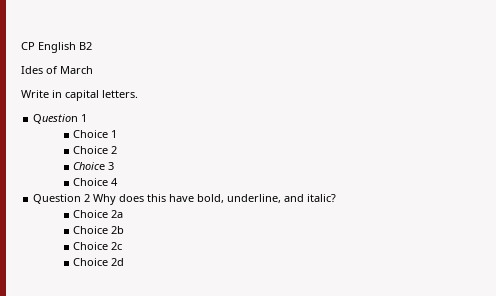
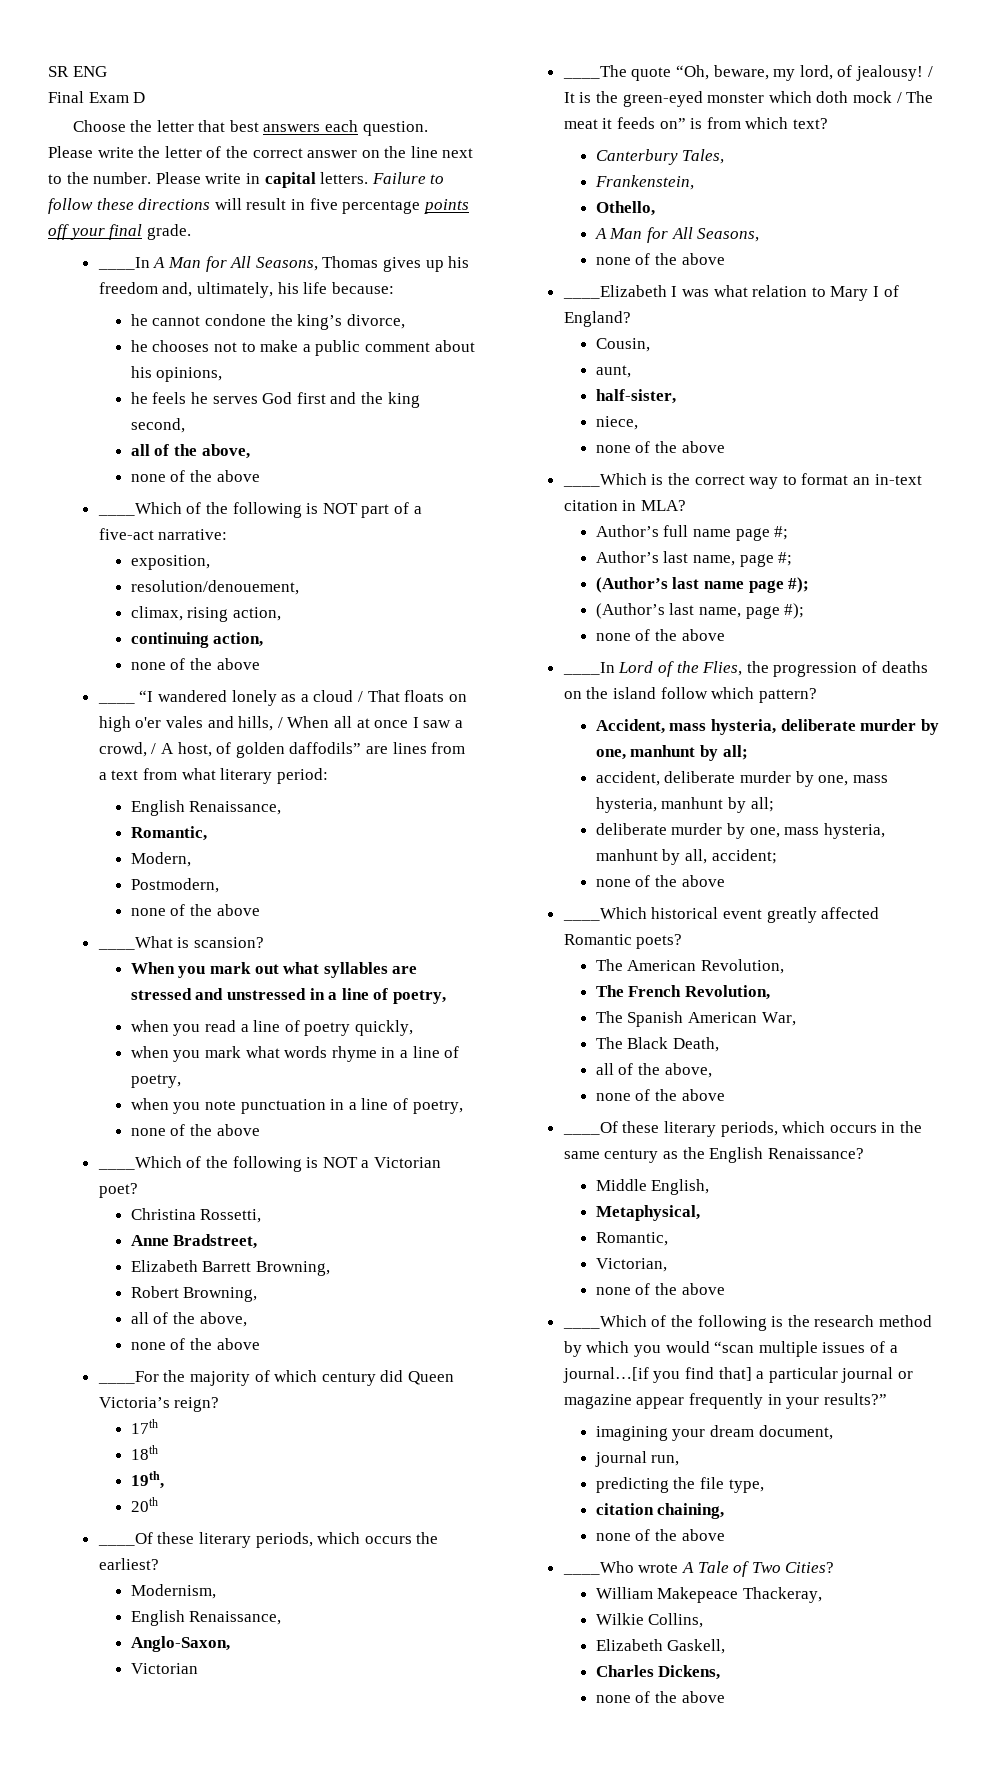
[21,42,92,53] [21,66,93,74] [21,90,138,101] [33,114,88,124] [73,130,118,138] [73,146,118,154] [73,162,115,170] [73,178,119,186] [33,194,337,205] [73,210,124,218] [73,226,125,234] [73,242,123,250] [73,258,125,266] CP English B2 // Ides of March // Write in capital letters. // Question 1 // Choice 1 // Choice 2 // Choice 3 // Choice 4 // Question 2 Why does this have bold, underline, and italic? // Choice 2a // Choice 2b // Choice 2c // Choice 2d -> [48,66,107,77] [48,91,146,103] [72,120,428,136] [48,146,474,158] [48,172,445,188] [48,198,469,214] [48,224,191,240] [97,256,470,272] [98,282,394,298] [130,314,405,330] [130,340,475,356] [130,366,223,382] [130,392,420,408] [130,418,185,433] [130,444,250,459] [130,470,260,482] [97,502,422,518] [98,528,228,540] [130,555,210,570] [130,580,299,595] [130,606,282,622] [130,632,264,648] [130,658,260,670] [97,702,135,704] [139,690,467,706] [98,716,463,732] [98,742,466,758] [98,768,328,784] [130,800,282,816] [130,826,207,841] [130,852,191,867] [130,878,219,893] [130,904,260,916] [97,936,264,950] [130,962,418,978] [130,988,447,1004] [130,1020,414,1036] [130,1046,460,1062] [130,1074,181,1088] [130,1098,463,1114] [130,1124,260,1136] [97,1156,441,1172] [98,1183,138,1198] [130,1208,262,1223] [130,1234,258,1249] [130,1260,331,1276] [130,1286,258,1302] [130,1312,247,1327] [130,1338,260,1350] [97,1370,454,1386] [98,1397,220,1412] [130,1419,158,1434] [130,1445,158,1460] [130,1471,164,1489] [130,1497,158,1512] [97,1532,439,1548] [98,1558,159,1570] [130,1584,216,1599] [130,1610,282,1626] [130,1636,230,1652] [130,1663,198,1674] [562,65,933,81] [563,91,934,107] [563,117,828,129] [595,149,725,165] [594,175,694,190] [595,201,655,216] [594,227,760,243] [595,253,725,265] [562,285,899,301] [563,311,631,327] [595,338,650,352] [595,365,631,378] [595,389,676,404] [595,416,638,430] [595,441,725,453] [562,473,922,489] [563,500,686,511] [595,525,789,541] [595,551,793,567] [595,577,810,593] [595,603,805,619] [595,629,725,641] [562,661,928,677] [563,687,817,703] [595,719,939,735] [595,745,748,761] [595,771,888,787] [595,797,774,813] [595,823,885,839] [595,849,777,865] [595,875,725,887] [562,907,880,923] [563,934,683,949] [595,959,785,974] [595,985,771,1000] [595,1011,796,1027] [595,1037,720,1052] [595,1063,712,1078] [595,1089,725,1101] [562,1121,922,1137] [563,1147,864,1163] [595,1179,710,1195] [595,1205,700,1221] [595,1232,668,1246] [595,1258,667,1272] [595,1283,725,1295] [562,1315,932,1331] [563,1341,898,1357] [562,1367,913,1383] [563,1393,887,1409] [595,1425,833,1441] [594,1451,680,1467] [595,1477,764,1493] [595,1503,725,1519] [595,1529,725,1541] [562,1561,835,1577] [595,1587,823,1603] [595,1613,704,1628] [595,1639,726,1654] [595,1665,721,1680] [595,1691,725,1703] SR ENG // Final Exam D // Choose the letter that best answers each question. Please write the letter of the correct answer on the line next to the number. Please write in capital letters. Failure to follow these directions will result in five percentage points off your final grade. // ____In A Man for All Seasons, Thomas gives up his freedom and, ultimately, his life because: // he cannot condone the king’s divorce, // he chooses not to make a public comment about his opinions, // he feels he serves God first and the king second, // all of the above, // none of the above // ____Which of the following is NOT part of a five-act narrative: // exposition, // resolution/denouement, // climax, rising action, // continuing action, // none of the above // ____ “I wandered lonely as a cloud / That floats on high o'er vales and hills, / When all at once I saw a crowd, / A host, of golden daffodils” are lines from a text from what literary period: // English Renaissance, // Romantic, // Modern, // Postmodern, // none of the above // ____What is scansion? // When you mark out what syllables are stressed and unstressed in a line of poetry, // when you read a line of poetry quickly, // when you mark what words rhyme in a line of poetry, // when you note punctuation in a line of poetry, // none of the above // ____Which of the following is NOT a Victorian poet? // Christina Rossetti, // Anne Bradstreet, // Elizabeth Barrett Browning, // Robert Browning, // all of the above, // none of the above // ____For the majority of which century did Queen Victoria’s reign? // 17th // 18th // 19th, // 20th // ____Of these literary periods, which occurs the earliest? // Modernism, // English Renaissance, // Anglo-Saxon, // Victorian // ____The quote “Oh, beware, my lord, of jealousy! / It is the green-eyed monster which doth mock / The meat it feeds on” is from which text? // Canterbury Tales, // Frankenstein, // Othello, // A Man for All Seasons, // none of the above // ____Elizabeth I was what relation to Mary I of England? // Cousin, // aunt, // half-sister, // niece, // none of the above // ____Which is the correct way to format an in-text citation in MLA? // Author’s full name page #; // Author’s last name, page #; // (Author’s last name page #); // (Author’s last name, page #); // none of the above // ____In Lord of the Flies, the progression of deaths on the island follow which pattern? // Accident, mass hysteria, deliberate murder by one, manhunt by all; // accident, deliberate murder by one, mass hysteria, manhunt by all; // deliberate murder by one, mass hysteria, manhunt by all, accident; // none of the above // ____Which historical event greatly affected Romantic poets? // The American Revolution, // The French Revolution, // The Spanish American War, // The Black Death, // all of the above, // none of the above // ____Of these literary periods, which occurs in the same century as the English Renaissance? // Middle English, // Metaphysical, // Romantic, // Victorian, // none of the above // ____Which of the following is the research method by which you would “scan multiple issues of a journal…[if you find that] a particular journal or magazine appear frequently in your results?” // imagining your dream document, // journal run, // predicting the file type, // citation chaining, // none of the above // ____Who wrote A Tale of Two Cities? // William Makepeace Thackeray, // Wilkie Collins, // Elizabeth Gaskell, // Charles Dickens, // none of the above

